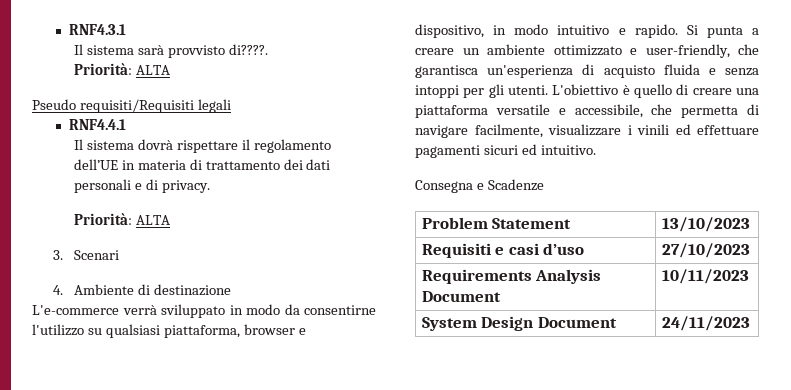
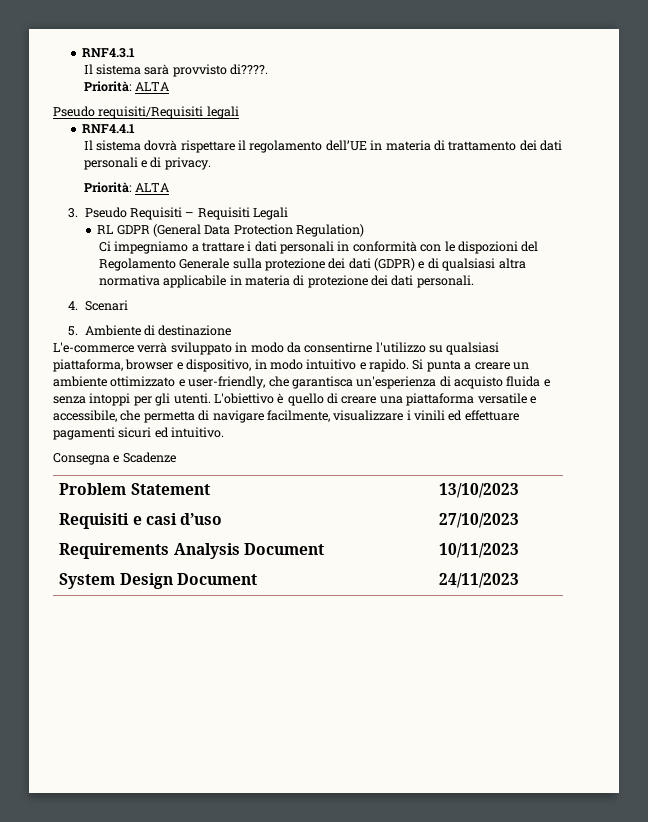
(63, 255) none -> [84,207,289,220] [97,224,365,237] [98,241,539,254] [98,258,526,271] [98,275,474,288] [68,301,79,310] Pseudo Requisiti – Requisiti Legali // RL GDPR (General Data Protection Regulation) // Ci impegniamo a trattare i dati personali in conformità con le dispozioni del Regolamento Generale sulla protezione dei dati (GDPR) e di qualsiasi altra normativa applicabile in materia di protezione dei dati personali. // 4.
[52,285,63,295] 4. -> [68,326,79,336] 5.

